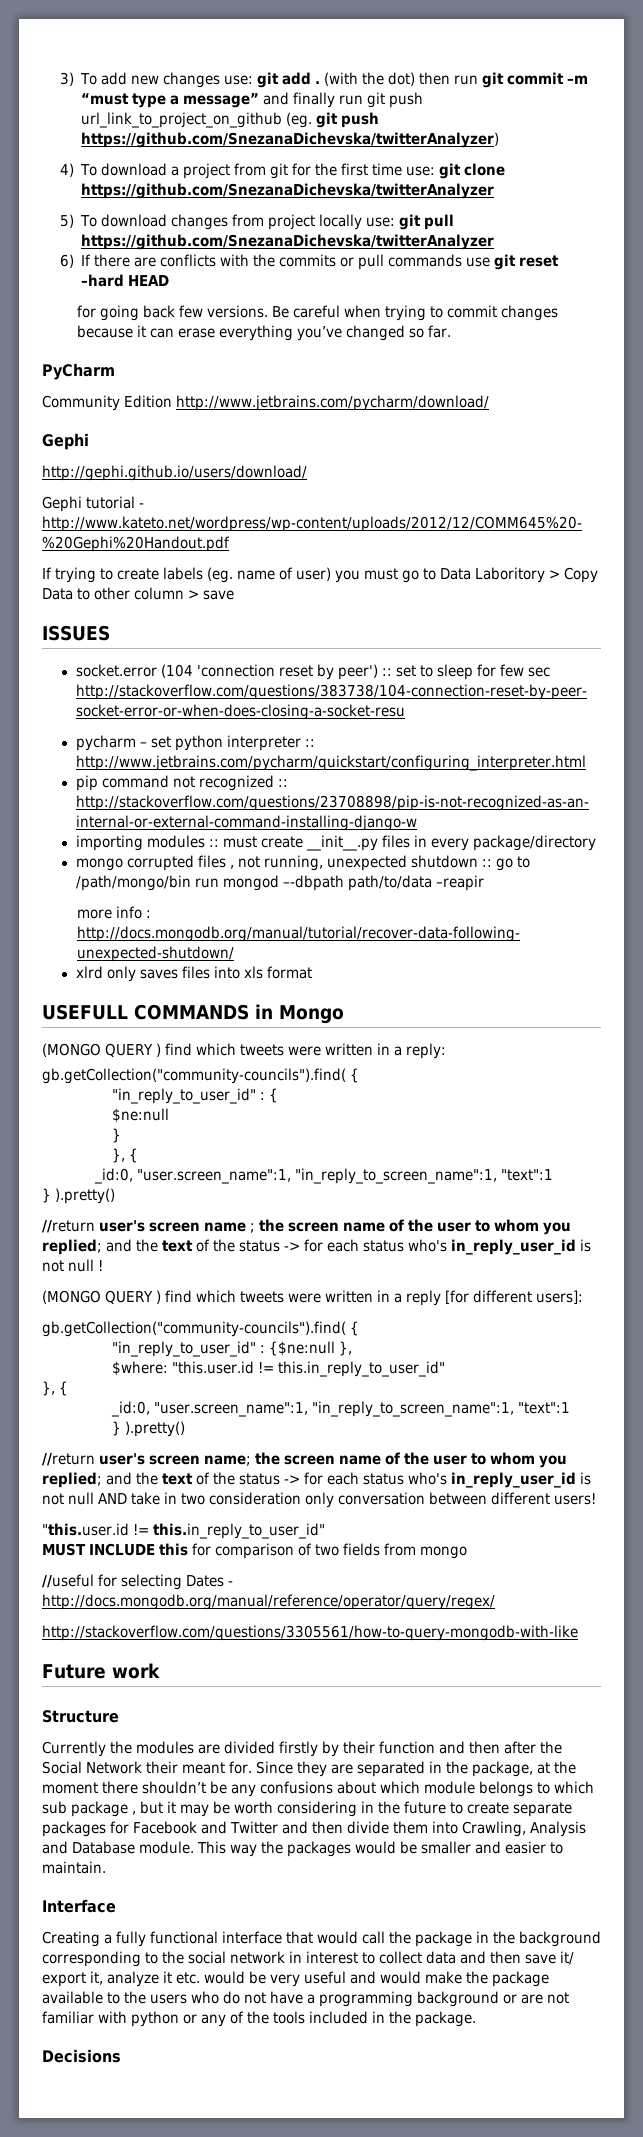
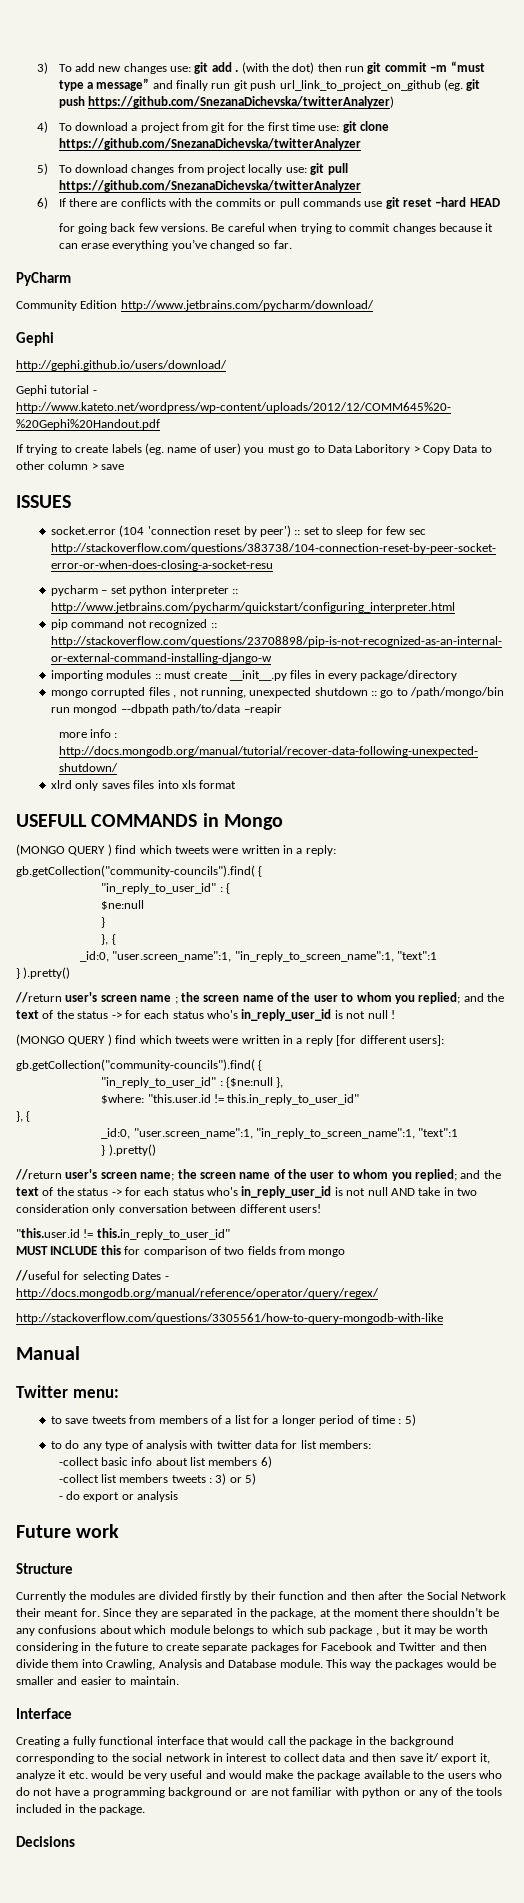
(578, 1633) none -> [16,1346,80,1360] [16,1385,119,1398] [51,1414,416,1426] [51,1440,372,1451] [58,1456,272,1468] [58,1473,257,1485] [58,1491,179,1502] // Мanual // Twitter menu: // to save tweets from members of a list for a longer period of time : 5) // to do any type of analysis with twitter data for list members: // -collect basic info about list members 6) // -collect list members tweets : 3) or 5) // - do export or analysis

